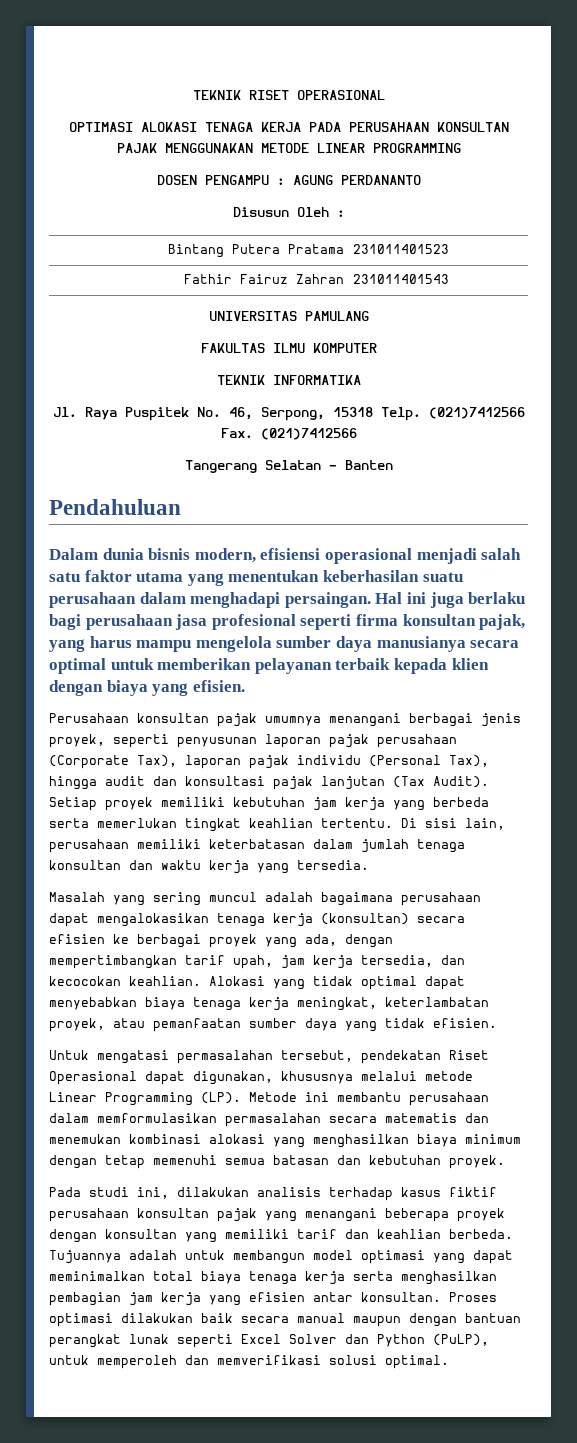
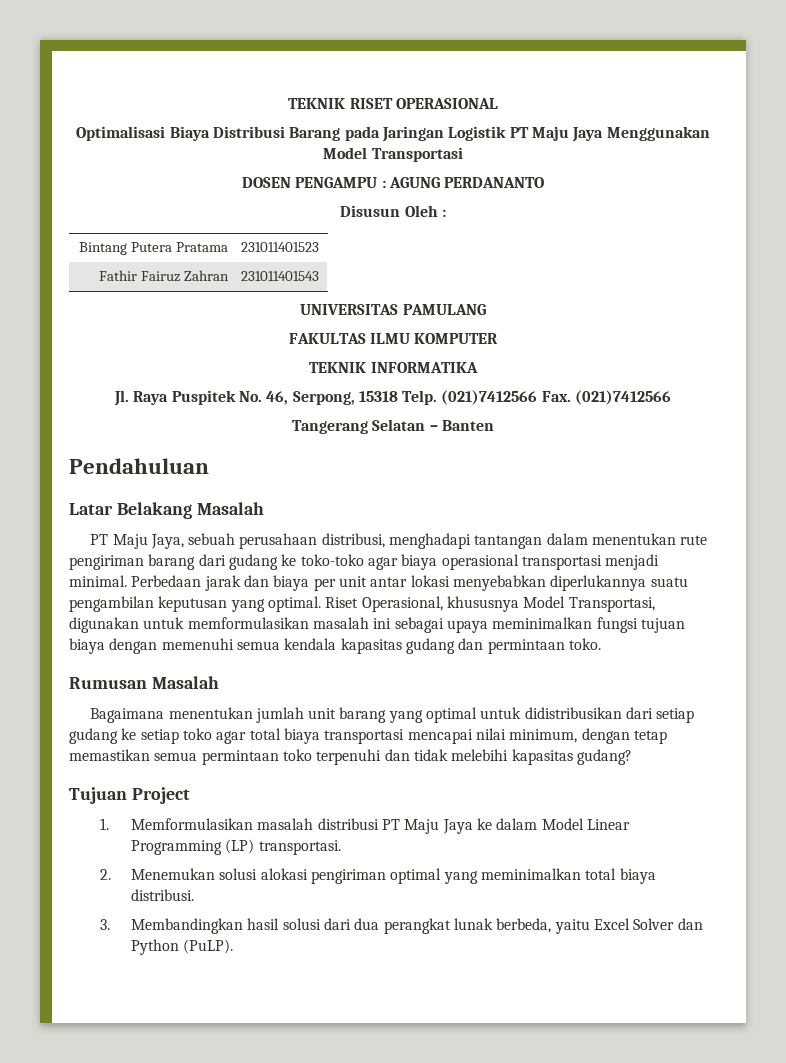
[68,122,509,132] [116,143,461,153] OPTIMASI ALOKASI TENAGA KERJA PADA PERUSAHAAN KONSULTAN PAJAK MENGGUNAKAN METODE LINEAR PROGRAMMING -> [76,126,710,142] [323,147,463,162] Optimalisasi Biaya Distribusi Barang pada Jaringan Logistik PT Maju Jaya Menggunakan Model Transportasi
[49,548,522,564] [49,570,463,586] [49,592,526,608] [49,614,526,630] [49,636,520,652] [49,658,489,674] [49,680,245,696] [49,713,521,727] [49,734,457,748] [49,755,489,769] [49,776,489,790] [49,797,489,811] [49,818,505,832] [49,839,465,853] [49,860,369,874] [49,892,481,906] [49,913,465,927] [49,934,393,948] [49,955,465,969] [49,976,465,990] [49,997,489,1011] [49,1018,497,1032] [49,1050,489,1064] [49,1071,473,1085] [49,1092,489,1106] [49,1113,489,1127] [49,1134,521,1148] [49,1155,505,1169] [49,1187,497,1201] [49,1208,505,1222] [49,1229,513,1243] [49,1250,513,1264] [49,1271,497,1285] [49,1292,497,1306] [49,1313,521,1327] [49,1334,489,1348] [49,1355,449,1369] Dalam dunia bisnis modern, efisiensi operasional menjadi salah satu faktor utama yang menentukan keberhasilan suatu perusahaan dalam menghadapi persaingan. Hal ini juga berlaku bagi perusahaan jasa profesional seperti firma konsultan pajak, yang harus mampu mengelola sumber daya manusianya secara optimal untuk memberikan pelayanan terbaik kepada klien dengan biaya yang efisien. // Perusahaan konsultan pajak umumnya menangani berbagai jenis proyek, seperti penyusunan laporan pajak perusahaan (Corporate Tax), laporan pajak individu (Personal Tax), hingga audit dan konsultasi pajak lanjutan (Tax Audit). Setiap proyek memiliki kebutuhan jam kerja yang berbeda serta memerlukan tingkat keahlian tertentu. Di sisi lain, perusahaan memiliki keterbatasan dalam jumlah tenaga konsultan dan waktu kerja yang tersedia. // Masalah yang sering muncul adalah bagaimana perusahaan dapat mengalokasikan tenaga kerja (konsultan) secara efisien ke berbagai proyek yang ada, dengan mempertimbangkan tarif upah, jam kerja tersedia, dan kecocokan keahlian. Alokasi yang tidak optimal dapat menyebabkan biaya tenaga kerja meningkat, keterlambatan proyek, atau pemanfaatan sumber daya yang tidak efisien. // Untuk mengatasi permasalahan tersebut, pendekatan Riset Operasional dapat digunakan, khususnya melalui metode Linear Programming (LP). Metode ini membantu perusahaan dalam memformulasikan permasalahan secara matematis dan menemukan kombinasi alokasi yang menghasilkan biaya minimum dengan tetap memenuhi semua batasan dan kebutuhan proyek. // Pada studi ini, dilakukan analisis terhadap kasus fiktif perusahaan konsultan pajak yang menangani beberapa proyek dengan konsultan yang memiliki tarif dan keahlian berbeda. Tujuannya adalah untuk membangun model optimasi yang dapat meminimalkan total biaya tenaga kerja serta menghasilkan pembagian jam kerja yang efisien antar konsultan. Proses optimasi dilakukan baik secara manual maupun dengan bantuan perangkat lunak seperti Excel Solver dan Python (PuLP), untuk memperoleh dan memverifikasi solusi optimal. -> [69,502,264,519] [90,533,708,549] [69,554,660,570] [69,575,688,591] [69,596,655,612] [69,617,685,633] [69,638,601,654] [69,676,219,689] [90,707,695,723] [69,728,667,744] [69,749,632,765] [69,787,190,804] [100,818,631,834] [131,839,341,855] [100,868,656,884] [131,889,195,901] [100,918,703,934] [131,939,234,955] Latar Belakang Masalah // PT Maju Jaya, sebuah perusahaan distribusi, menghadapi tantangan dalam menentukan rute pengiriman barang dari gudang ke toko-toko agar biaya operasional transportasi menjadi minimal. Perbedaan jarak dan biaya per unit antar lokasi menyebabkan diperlukannya suatu pengambilan keputusan yang optimal. Riset Operasional, khususnya Model Transportasi, digunakan untuk memformulasikan masalah ini sebagai upaya meminimalkan fungsi tujuan biaya dengan memenuhi semua kendala kapasitas gudang dan permintaan toko. // Rumusan Masalah // Bagaimana menentukan jumlah unit barang yang optimal untuk didistribusikan dari setiap gudang ke setiap toko agar total biaya transportasi mencapai nilai minimum, dengan tetap memastikan semua permintaan toko terpenuhi dan tidak melebihi kapasitas gudang? // Tujuan Project // 1. Memformulasikan masalah distribusi PT Maju Jaya ke dalam Model Linear Programming (LP) transportasi. // 2. Menemukan solusi alokasi pengiriman optimal yang meminimalkan total biaya distribusi. // 3. Membandingkan hasil solusi dari dua perangkat lunak berbeda, yaitu Excel Solver dan Python (PuLP).

